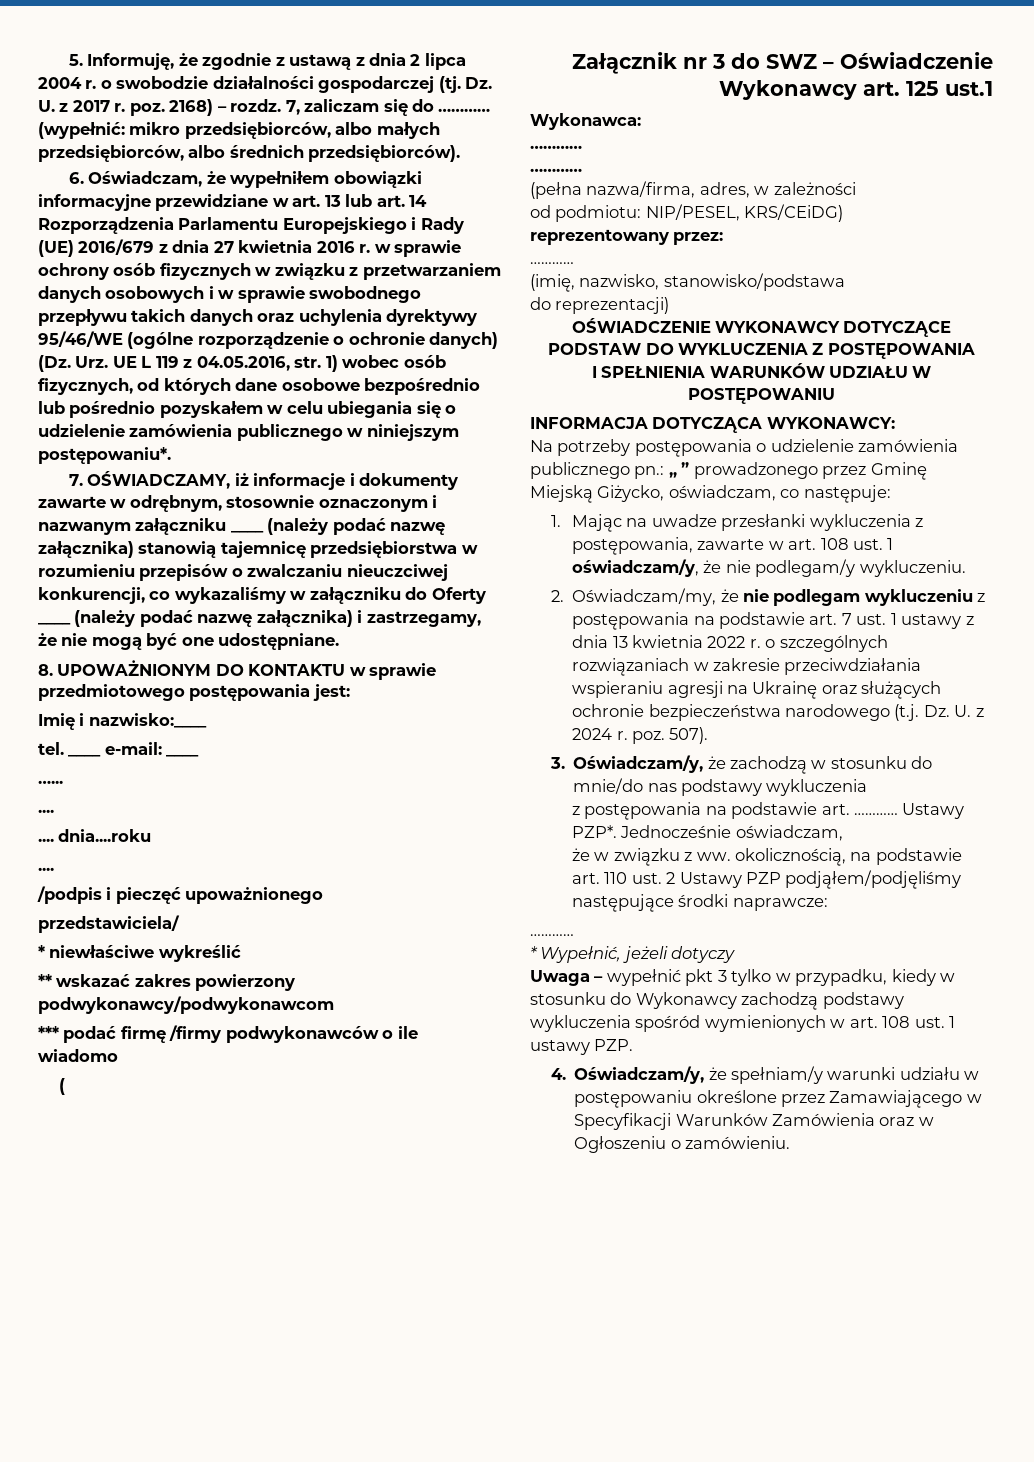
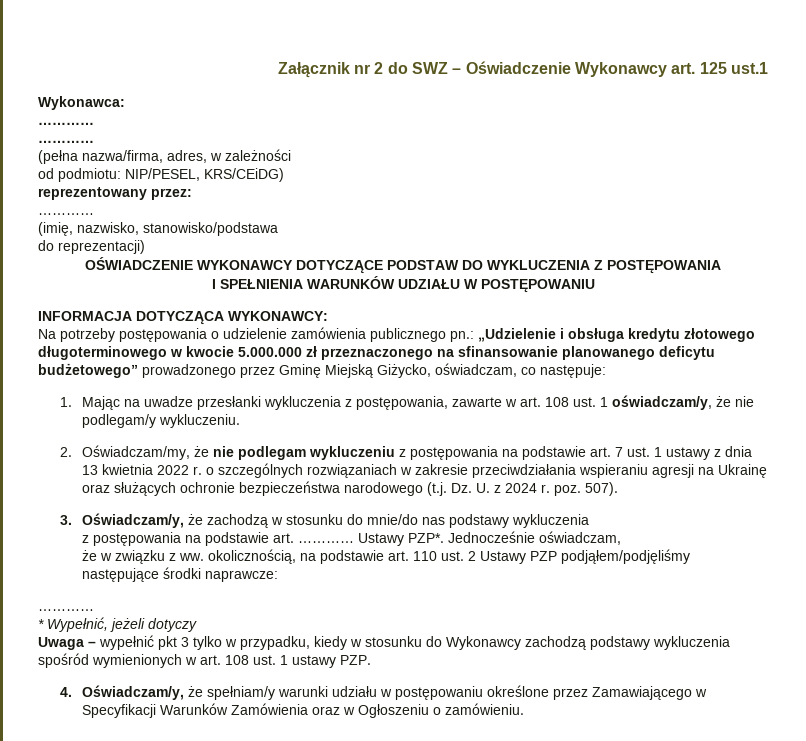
[68,53,466,70] [38,76,493,93] [38,99,491,116] [38,122,440,139] [38,145,461,162] [68,171,422,188] [38,194,428,211] [38,217,464,234] [38,239,462,257] [38,263,501,280] [38,286,422,303] [38,309,478,326] [38,331,499,349] [38,355,446,372] [38,378,481,395] [38,401,457,418] [38,424,459,441] [38,447,171,464] [68,471,459,490] [38,495,438,512] [38,518,446,535] [38,541,478,558] [38,564,448,581] [38,587,486,604] [38,610,481,627] [38,633,340,650] [38,660,437,680] [38,684,350,701] [38,713,207,730] [38,742,64,755] [68,755,102,757] [104,742,162,755] [166,755,200,757] [38,780,63,784] [38,809,54,813] [38,829,152,842] [38,867,54,871] [37,886,324,904] [38,915,180,933] [38,945,241,962] [38,974,296,991] [38,996,334,1014] [38,1025,418,1043] [38,1049,118,1062] [58,1078,65,1095] 5. Informuję, że zgodnie z ustawą z dnia 2 lipca 2004 r. o swobodzie działalności gospodarczej (tj. Dz. U. z 2017 r. poz. 2168) – rozdz. 7, zaliczam się do ………… (wypełnić: mikro przedsiębiorców, albo małych przedsiębiorców, albo średnich przedsiębiorców). // 6. Oświadczam, że wypełniłem obowiązki informacyjne przewidziane w art. 13 lub art. 14 Rozporządzenia Parlamentu Europejskiego i Rady (UE) 2016/679 z dnia 27 kwietnia 2016 r. w sprawie ochrony osób fizycznych w związku z przetwarzaniem danych osobowych i w sprawie swobodnego przepływu takich danych oraz uchylenia dyrektywy 95/46/WE (ogólne rozporządzenie o ochronie danych) (Dz. Urz. UE L 119 z 04.05.2016, str. 1) wobec osób fizycznych, od których dane osobowe bezpośrednio lub pośrednio pozyskałem w celu ubiegania się o udzielenie zamówienia publicznego w niniejszym postępowaniu*. // 7. OŚWIADCZAMY, iż informacje i dokumenty zawarte w odrębnym, stosownie oznaczonym i nazwanym załączniku ____ (należy podać nazwę załącznika) stanowią tajemnicę przedsiębiorstwa w rozumieniu przepisów o zwalczaniu nieuczciwej konkurencji, co wykazaliśmy w załączniku do Oferty ____ (należy podać nazwę załącznika) i zastrzegamy, że nie mogą być one udostępniane. // 8. UPOWAŻNIONYM DO KONTAKTU w sprawie przedmiotowego postępowania jest: // Imię i nazwisko:____ // tel. ____ e-mail: ____ // …... // .... // .... dnia....roku // .... // /podpis i pieczęć upoważnionego // przedstawiciela/ // * niewłaściwe wykreślić // ** wskazać zakres powierzony podwykonawcy/podwykonawcom // *** podać firmę /firmy podwykonawców o ile wiadomo // ( // -> (277, 70) none
[712,54,725,69] 3 -> [374,62,384,74] 2
[668,462,690,478] „ ” -> [478,328,755,342] [38,346,715,360] [38,363,138,378] „Udzielenie i obsługa kredytu złotowego długoterminowego w kwocie 5.000.000 zł przeznaczonego na sfinansowanie planowanego deficytu budżetowego”

